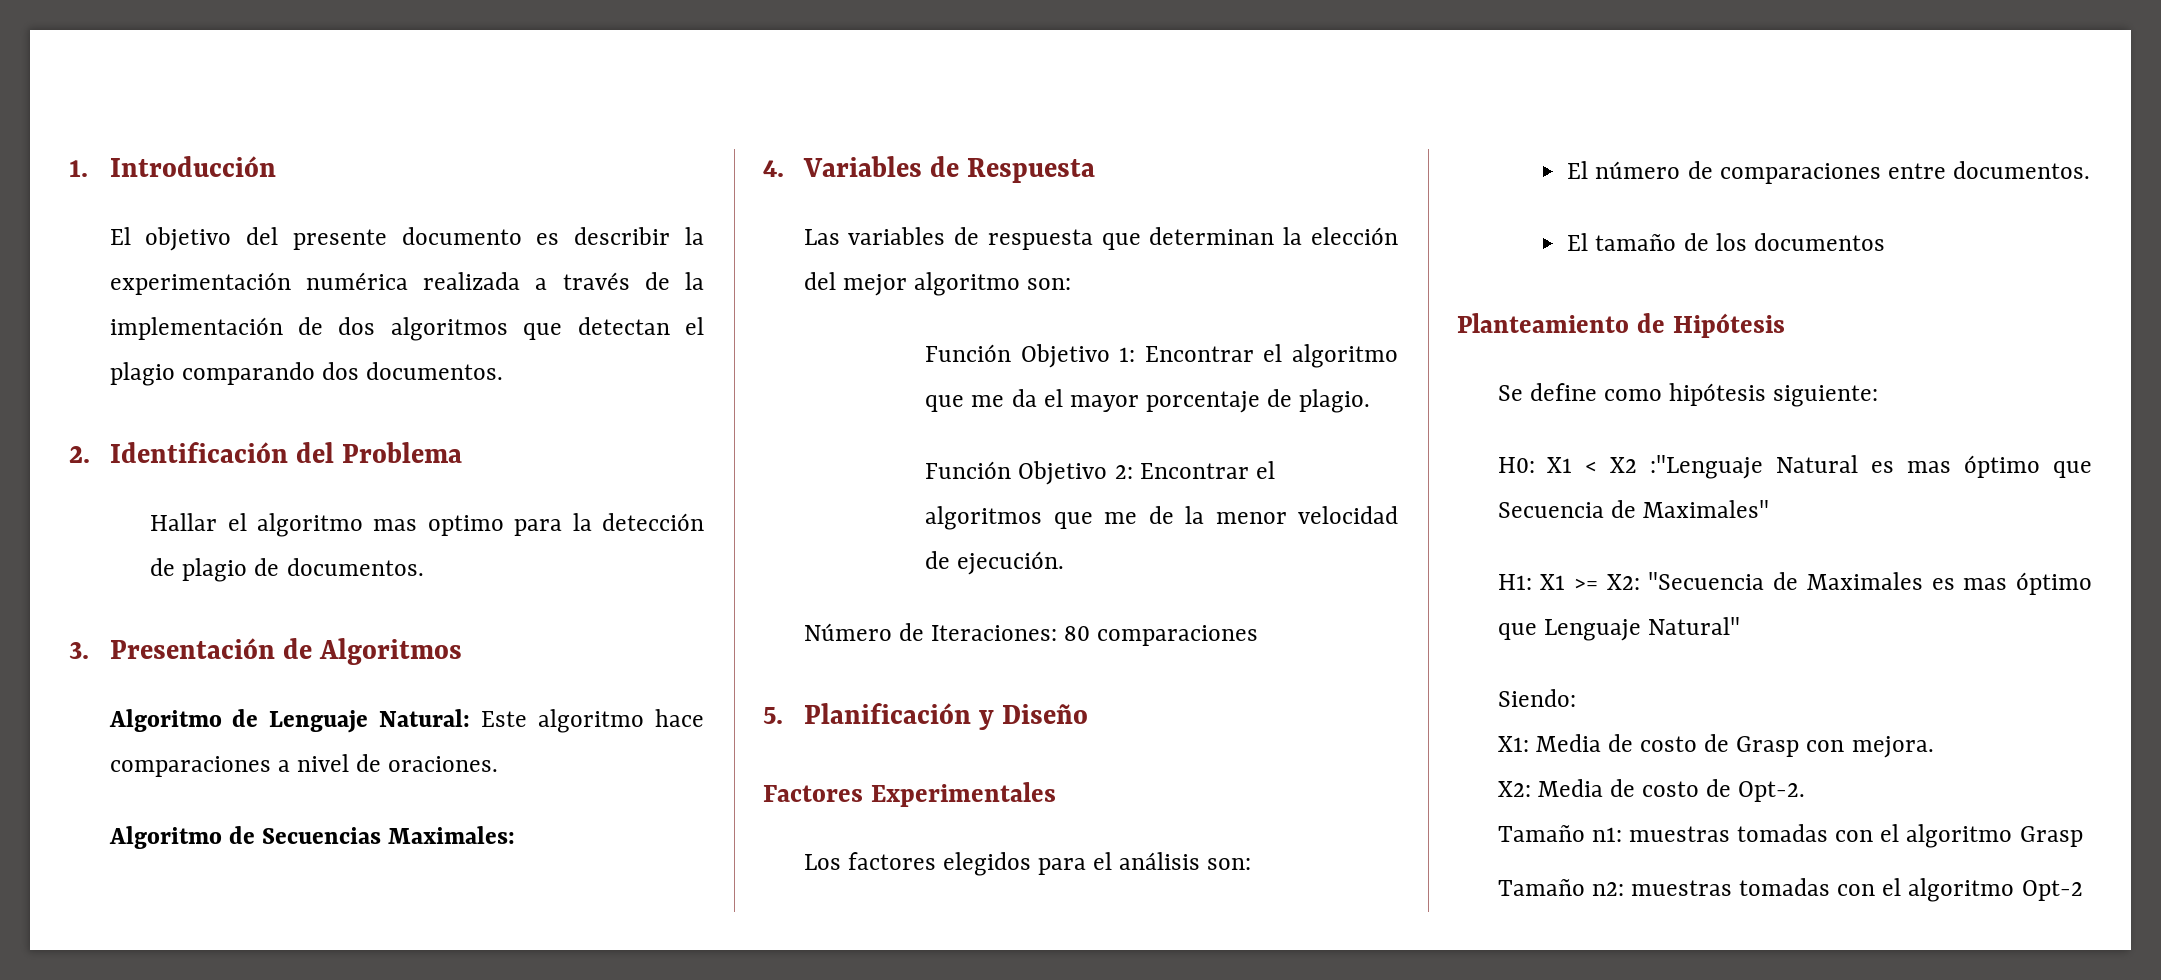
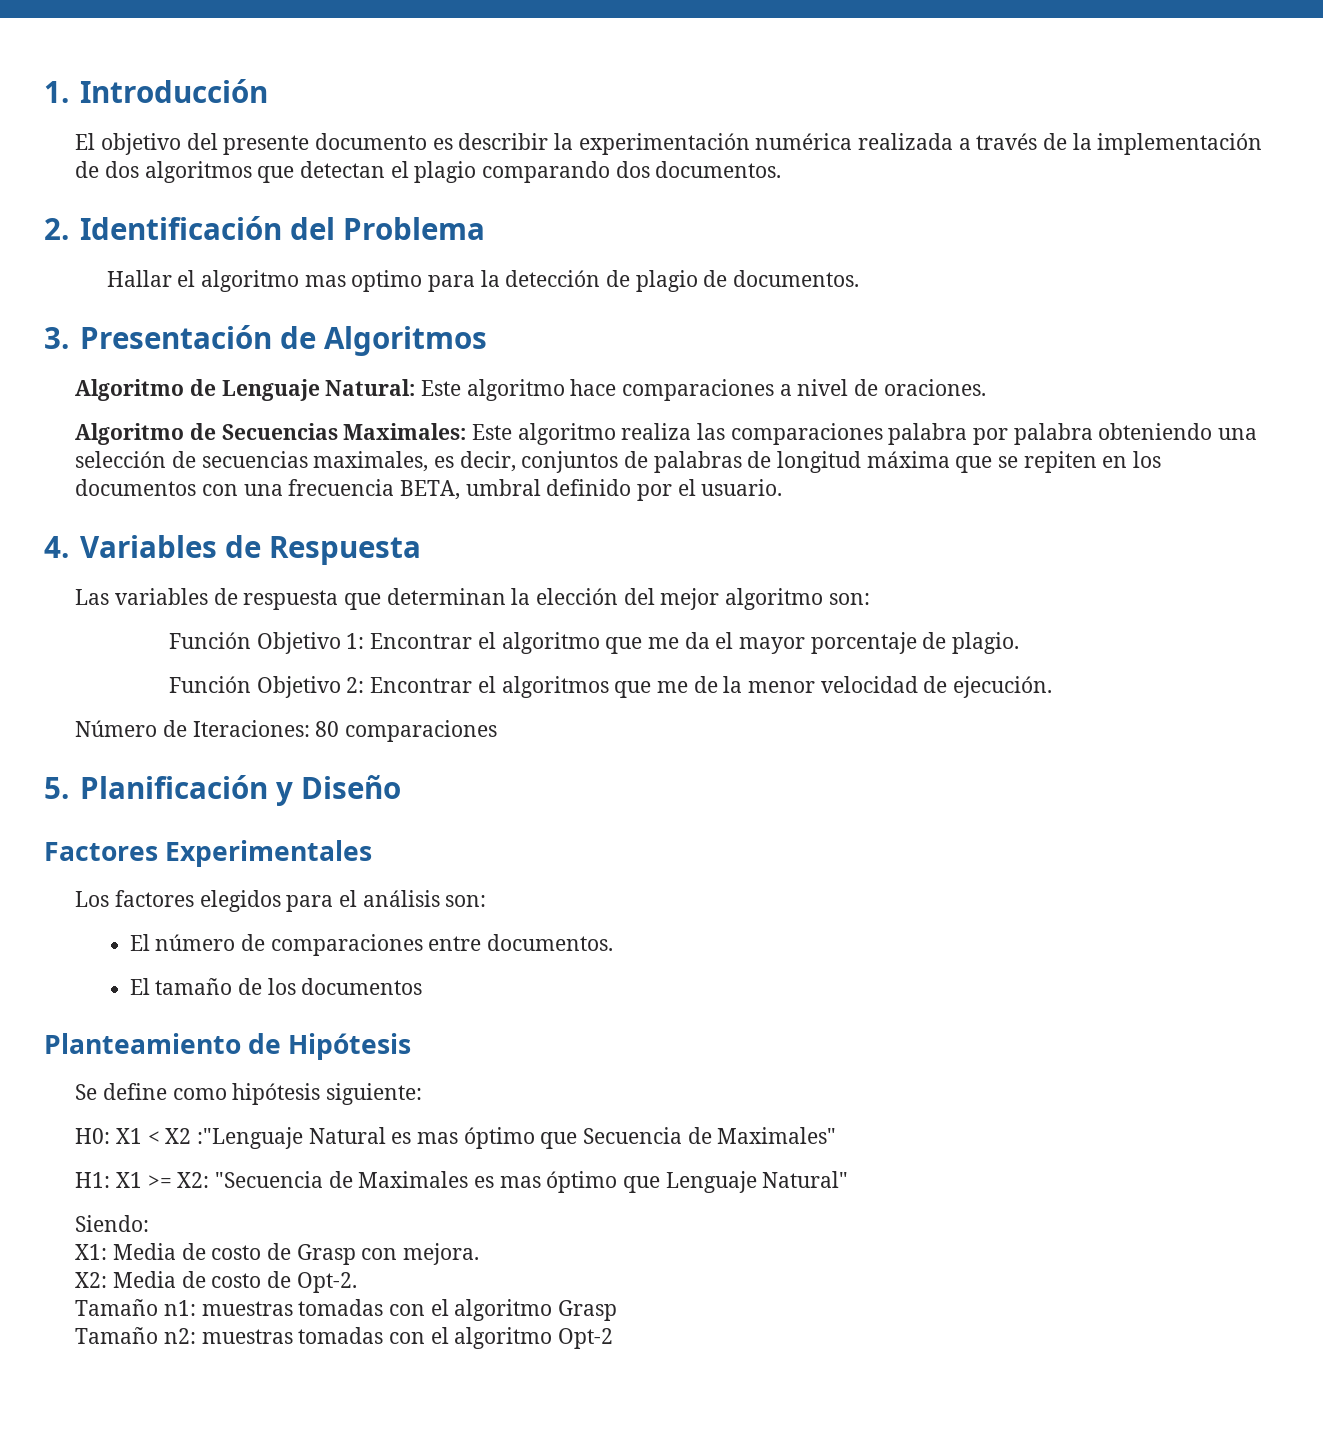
(516, 835) none -> [471,423,1257,445] [75,451,1162,473] [75,479,783,501] Este algoritmo realiza las comparaciones palabra por palabra obteniendo una selección de secuencias maximales, es decir, conjuntos de palabras de longitud máxima que se repiten en los documentos con una frecuencia BETA, umbral definido por el usuario.

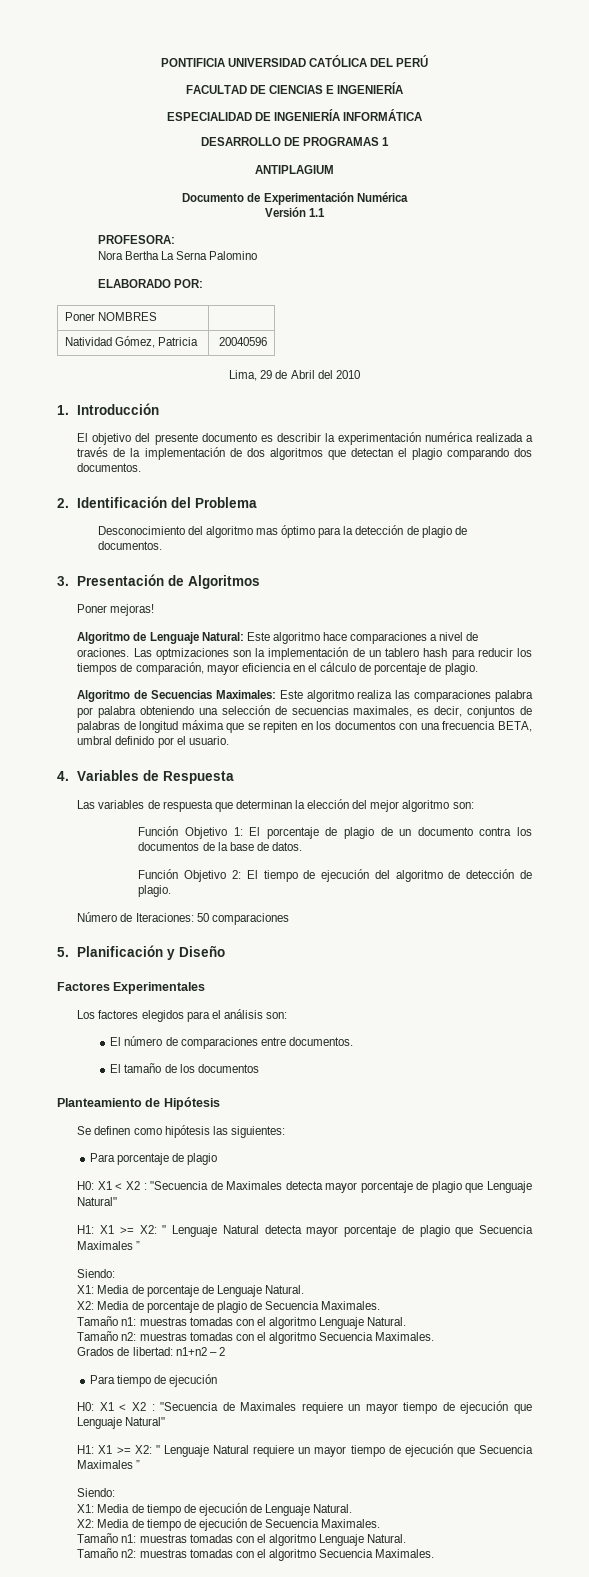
(44, 92) none -> [160,55,429,67] [185,82,404,94] [166,109,423,121] [200,137,390,146] [255,165,334,174] [182,192,408,205] [264,207,326,217] [97,235,175,244] [97,251,258,260] [97,279,203,288] [65,312,158,321] [65,336,199,348] [218,337,267,346] [229,370,360,381] PONTIFICIA UNIVERSIDAD CATÓLICA DEL PERÚ // FACULTAD DE CIENCIAS E INGENIERÍA // ESPECIALIDAD DE INGENIERÍA INFORMÁTICA // DESARROLLO DE PROGRAMAS 1 // ANTIPLAGIUM // Documento de Experimentación Numérica // Versión 1.1 // PROFESORA: // Nora Bertha La Serna Palomino // ELABORADO POR: // Poner NOMBRES | // Natividad Gómez, Patricia | 20040596 // Lima, 29 de Abril del 2010 //
[106,270,196,287] Hallar el -> [97,526,203,535] Desconocimiento del
[351,270,423,292] optimo -> [281,525,316,538] óptimo
(487, 341) none -> [77,604,155,616] // Poner mejoras!
(986, 387) none -> [133,647,532,660] [77,662,478,675] Las optmizaciones son la implementación de un tablero hash para reducir los tiempos de comparación, mayor eficiencia en el cálculo de porcentaje de plagio.
[370,632,1019,654] [169,676,1052,698] Encontrar el algoritmo que me da el mayor porcentaje de plagio. // Función Objetivo 2: Encontrar el algoritmos que me de la menor velocidad de ejecución. -> [249,827,532,839] [138,842,302,851] [138,869,532,882] [138,885,172,897] El porcentaje de plagio de un documento contra los documentos de la base de datos. // Función Objetivo 2: El tiempo de ejecución del algoritmo de detección de plagio.
[315,721,340,737] 80 -> [196,913,209,922] 50
[102,1083,167,1100] define -> [94,1126,131,1135] definen
[325,1083,422,1105] [75,1127,837,1149] [75,1171,849,1193] [75,1215,150,1232] [75,1243,479,1265] [75,1271,357,1293] [75,1299,617,1321] [75,1327,613,1349] siguiente: // H0: X1 < X2 :"Lenguaje Natural es mas óptimo que Secuencia de Maximales" // H1: X1 >= X2: "Secuencia de Maximales es mas óptimo que Lenguaje Natural" // Siendo: // X1: Media de costo de Grasp con mejora. // X2: Media de costo de Opt-2. // Tamaño n1: muestras tomadas con el algoritmo Grasp // Tamaño n2: muestras tomadas con el algoritmo Opt-2 -> [212,1126,285,1138] [90,1153,218,1165] [77,1181,532,1193] [77,1197,118,1206] [77,1225,533,1237] [77,1241,141,1250] [77,1269,116,1278] [77,1285,304,1297] [77,1301,381,1313] [77,1316,407,1329] [77,1331,435,1344] [77,1347,225,1356] [90,1374,218,1387] [77,1401,532,1414] [77,1417,166,1429] [77,1444,533,1457] [77,1460,141,1469] [77,1488,116,1497] [77,1503,353,1516] [77,1518,381,1531] [77,1533,407,1546] [77,1548,435,1561] las siguientes: // Para porcentaje de plagio // H0: X1 < X2 : "Secuencia de Maximales detecta mayor porcentaje de plagio que Lenguaje Natural" // H1: X1 >= X2: " Lenguaje Natural detecta mayor porcentaje de plagio que Secuencia Maximales ” // Siendo: // X1: Media de porcentaje de Lenguaje Natural. // X2: Media de porcentaje de plagio de Secuencia Maximales. // Tamaño n1: muestras tomadas con el algoritmo Lenguaje Natural. // Tamaño n2: muestras tomadas con el algoritmo Secuencia Maximales. // Grados de libertad: n1+n2 – 2 // Para tiempo de ejecución // H0: X1 < X2 : "Secuencia de Maximales requiere un mayor tiempo de ejecución que Lenguaje Natural" // H1: X1 >= X2: " Lenguaje Natural requiere un mayor tiempo de ejecución que Secuencia Maximales ” // Siendo: // X1: Media de tiempo de ejecución de Lenguaje Natural. // X2: Media de tiempo de ejecución de Secuencia Maximales. // Tamaño n1: muestras tomadas con el algoritmo Lenguaje Natural. // Tamaño n2: muestras tomadas con el algoritmo Secuencia Maximales.

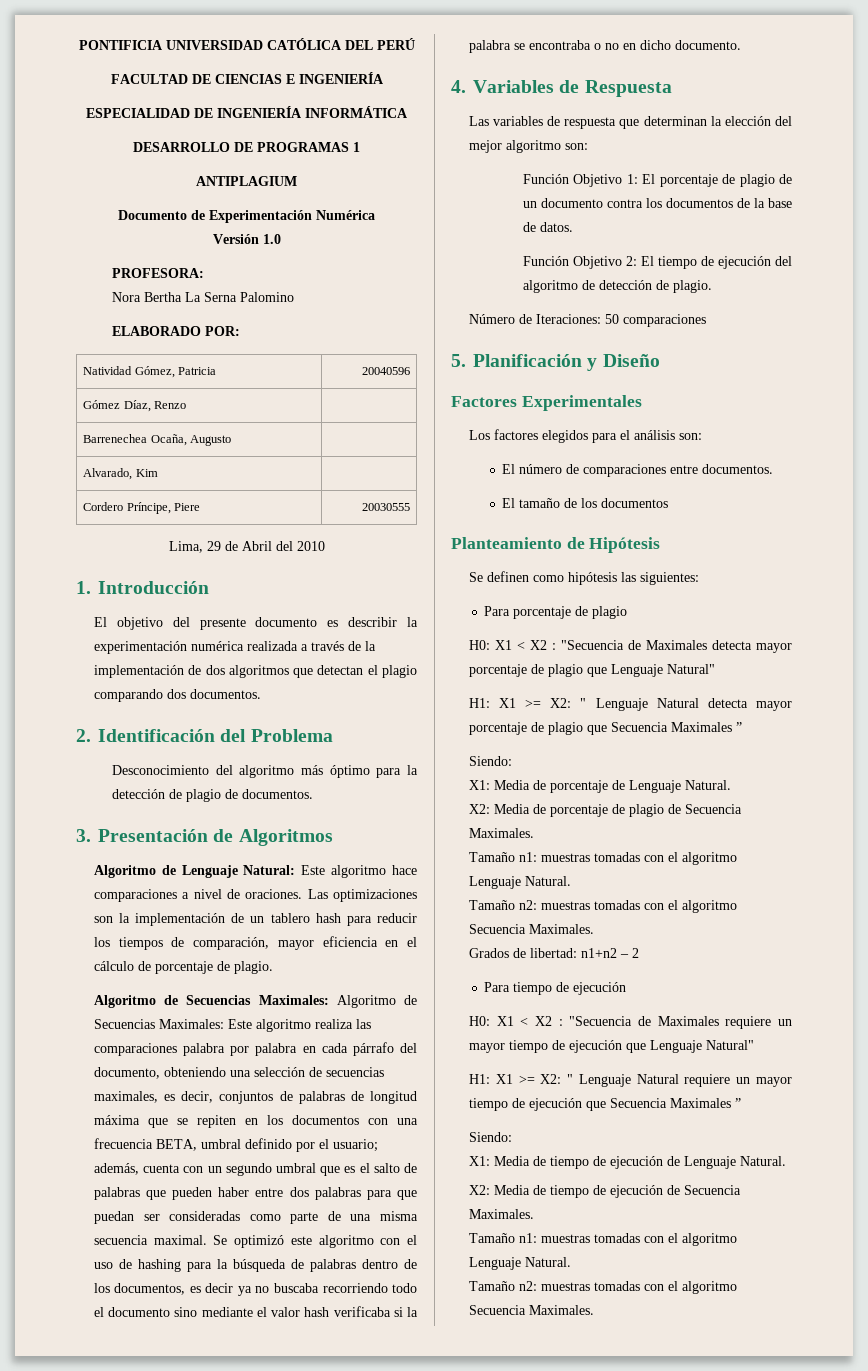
[309,208,326,217] 1.1 -> [262,234,281,244] 1.0
[65,312,158,321] // Poner NOMBRES | -> (240, 331) none
(267, 341) none -> [83,400,186,412] [83,434,231,446] [83,468,158,480] [83,502,200,514] [361,503,410,511] // Gómez Díaz, Renzo | // Barrenechea Ocaña, Augusto | // Alvarado, Kim | // Cordero Príncipe, Piere | 20030555
[256,528,279,535] mas -> [300,765,323,775] más
[77,604,155,616] // Poner mejoras! -> (333, 837) none
[155,648,229,660] optmizaciones -> [333,889,417,902] optimizaciones
(276, 694) none -> [336,995,417,1008] [93,1019,224,1029] Algoritmo de Secuencias Maximales:
(137, 712) none -> [302,1042,417,1056] [93,1067,160,1079] en cada párrafo del documento,
[188,736,229,745] usuario. -> [332,1139,378,1152] [93,1163,417,1176] [93,1187,418,1200] [93,1211,418,1224] [93,1235,417,1248] [93,1259,418,1272] [93,1283,418,1296] [93,1306,418,1317] [468,40,741,53] usuario; además, cuenta con un segundo umbral que es el salto de palabras que pueden haber entre dos palabras para que puedan ser consideradas como parte de una misma secuencia maximal. Se optimizó este algoritmo con el uso de hashing para la búsqueda de palabras dentro de los documentos, es decir ya no buscaba recorriendo todo el documento sino mediante el valor hash verificaba si la palabra se encontraba o no en dicho documento.

